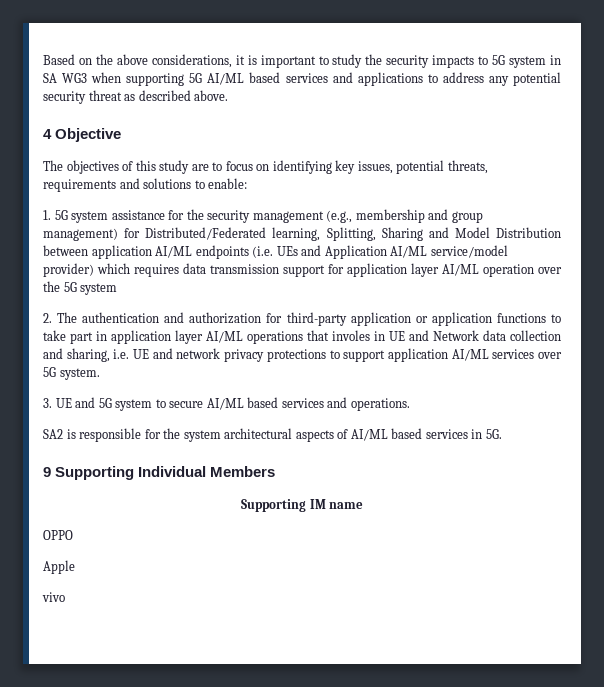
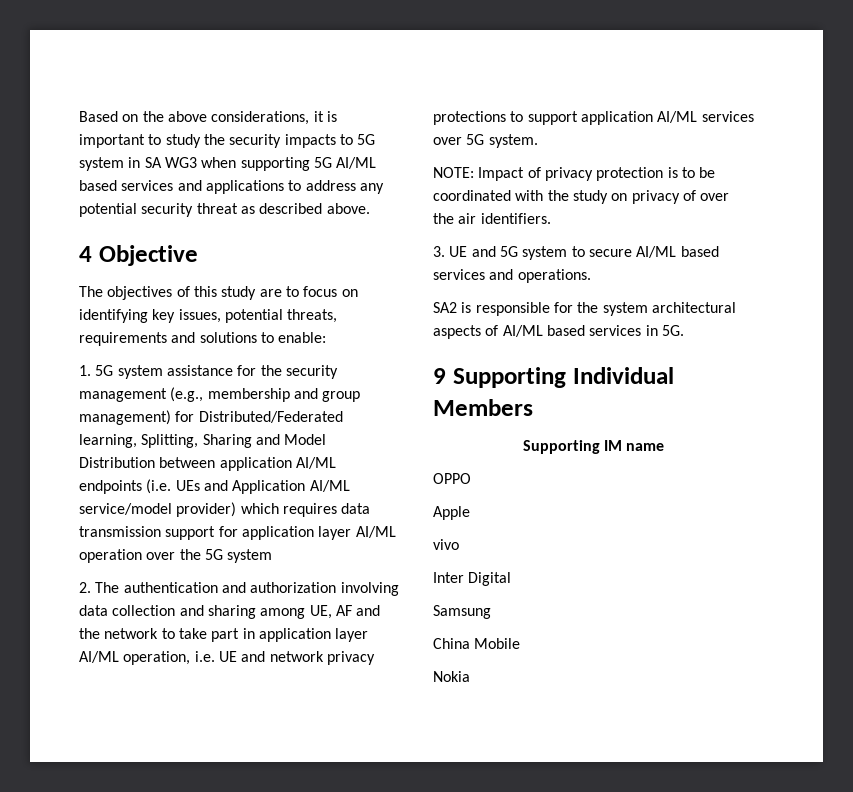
[266,312,546,326] for third-party application or application functions -> [340,582,399,596] [79,605,381,619] [79,628,159,639] involving data collection and sharing among UE, AF and the network
[247,330,561,344] [43,348,110,362] operations that involes in UE and Network data collection and sharing, -> [123,651,191,665] operation,
(100, 374) none -> [433,167,716,181] [433,190,730,204] [433,213,551,224] // NOTE: Impact of privacy protection is to be coordinated with the study on privacy of over the air identifiers.
(65, 597) none -> [433,572,512,586] [433,605,491,619] [433,638,521,649] [433,671,470,682] // Inter Digital // Samsung // China Mobile // Nokia

